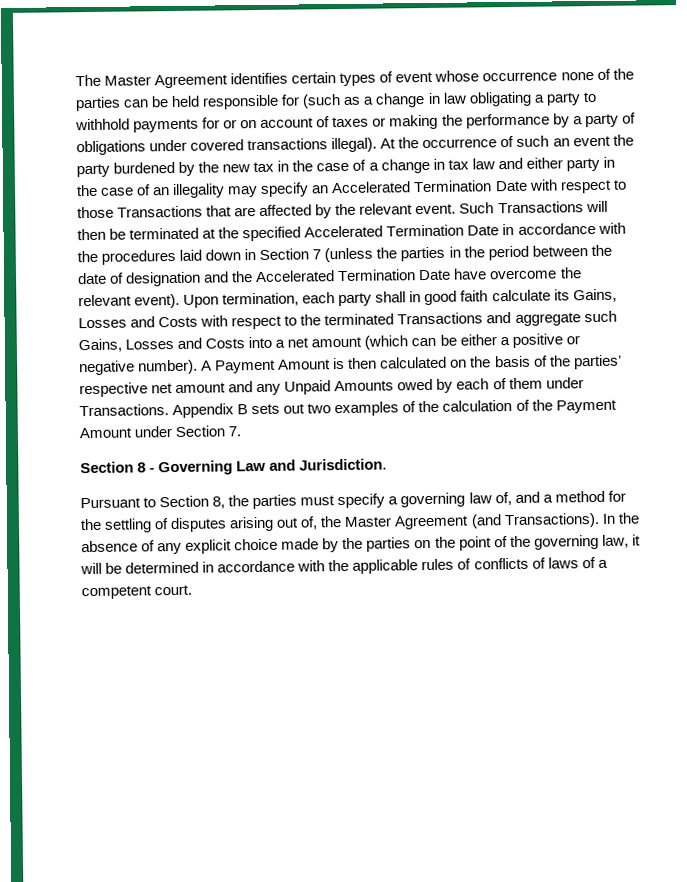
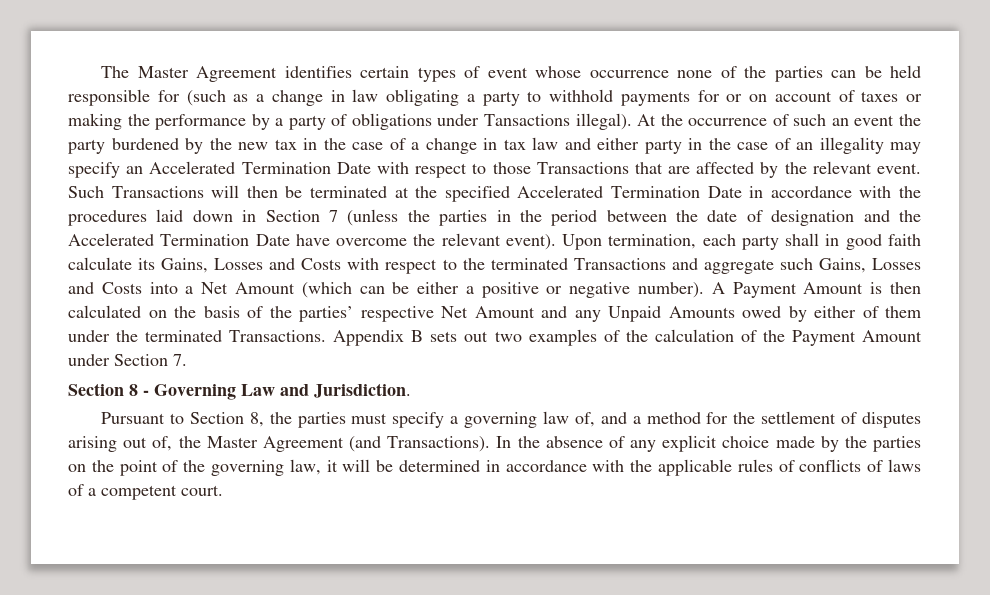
[190,138,329,151] covered transactions -> [483,114,570,126] Tansactions
[287,336,363,348] net amount -> [201,282,295,294] Net Amount
[151,382,227,394] net amount -> [441,306,535,318] Net Amount
[456,378,490,390] each -> [814,306,856,318] either
(584, 383) none -> [116,330,223,342] the terminated
[104,518,153,533] settling -> [761,411,837,424] settlement

